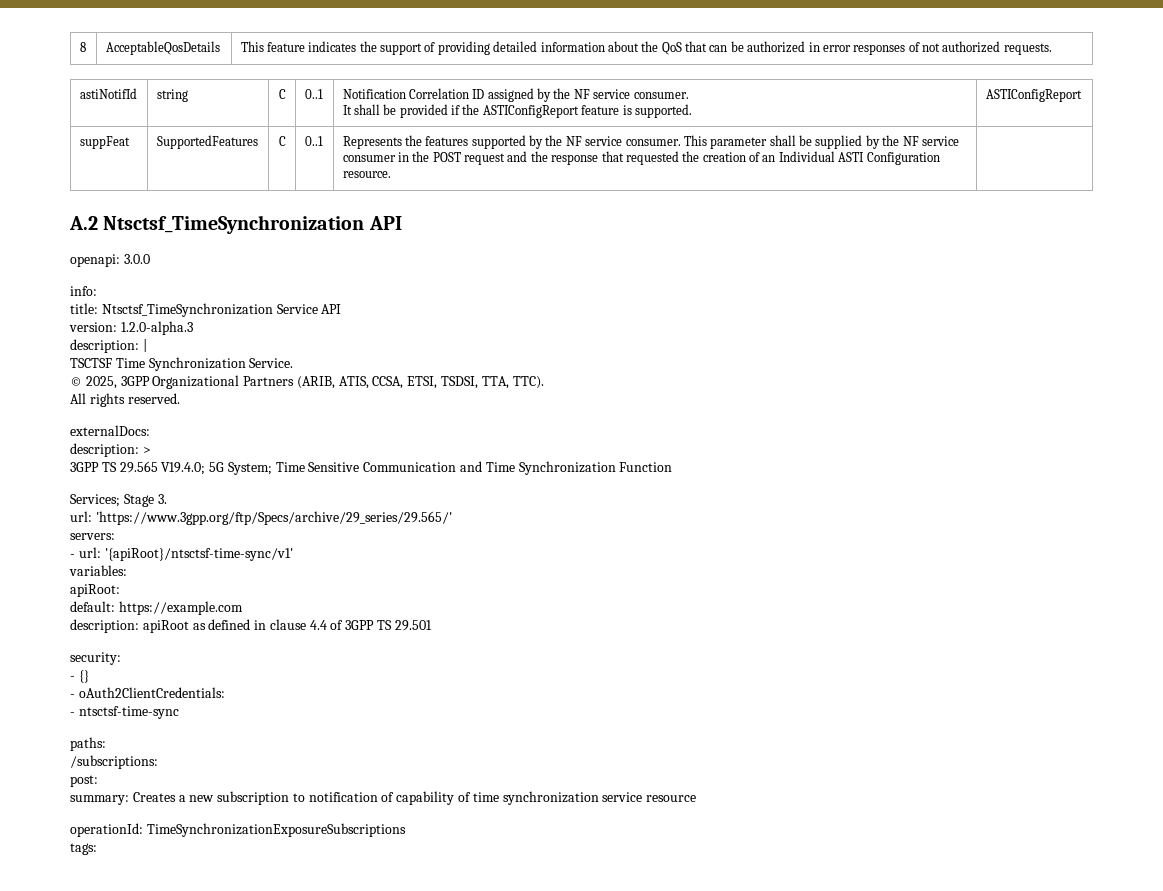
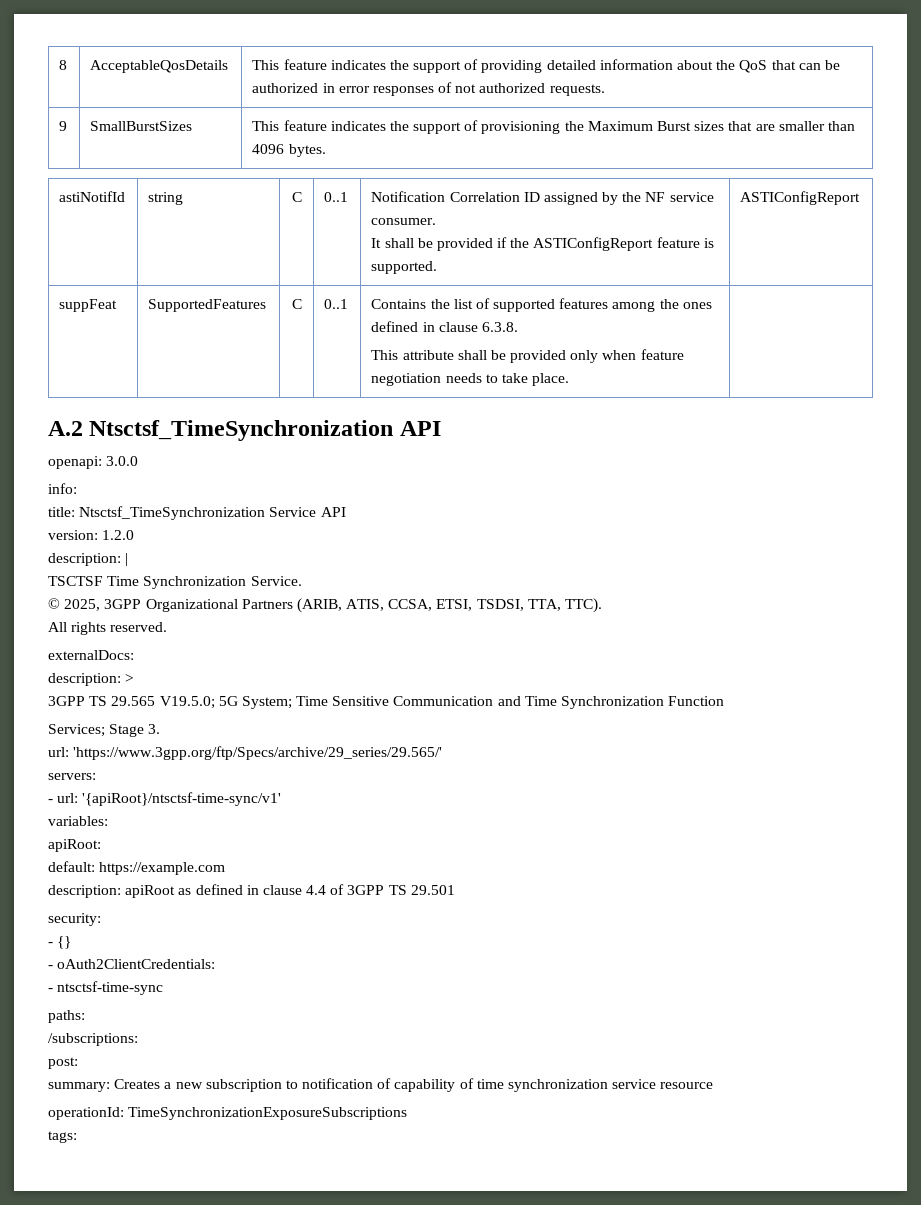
(1052, 49) none -> [59,121,68,131] [90,121,193,131] [252,120,855,134] [252,144,326,157] // 9 | SmallBurstSizes | This feature indicates the support of provisioning the Maximum Burst sizes that are smaller than 4096 bytes.
[342,135,959,149] [342,151,940,165] [342,171,391,178] Represents the features supported by the NF service consumer. This parameter shall be supplied by the NF service consumer in the POST request and the response that requested the creation of an Individual ASTI Configuration resource. -> [371,298,712,312] [371,321,518,332] [371,349,684,363] [371,373,570,386] Contains the list of supported features among the ones defined in clause 6.3.8. // This attribute shall be provided only when feature negotiation needs to take place.
[120,321,193,335] 1.2.0-alpha.3 -> [102,530,135,540] 1.2.0
[161,462,206,475] V19.4.0; -> [159,696,215,709] V19.5.0;

